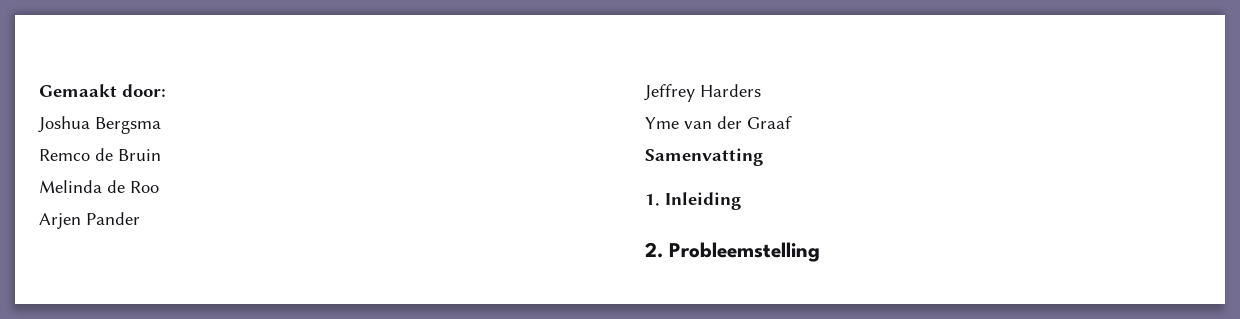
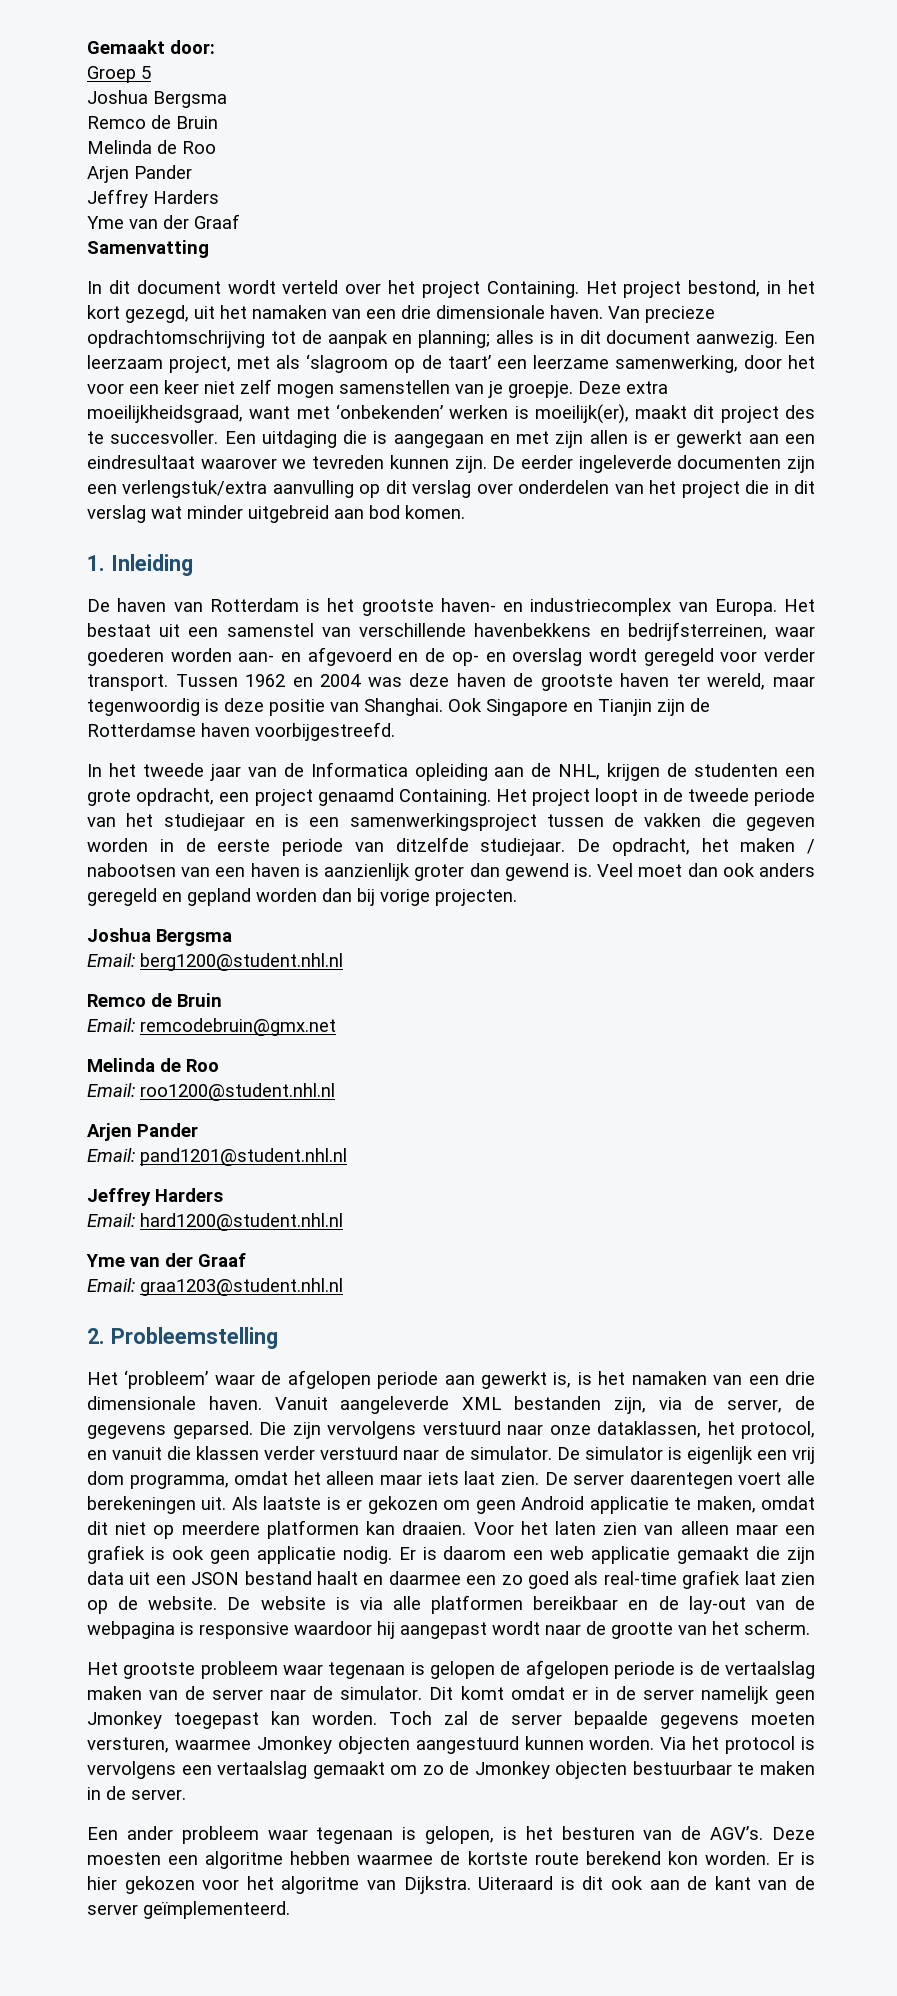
(166, 90) none -> [87,66,151,83] // Groep 5
[645,192,741,210] [645,242,820,262] 1. Inleiding // 2. Probleemstelling -> [87,280,815,298] [87,305,715,323] [87,330,815,348] [87,354,816,373] [87,379,668,398] [87,404,815,424] [87,430,815,448] [87,455,815,473] [87,480,815,498] [87,505,465,523] [87,554,193,576] [87,598,815,616] [87,622,815,641] [87,647,815,666] [87,673,816,691] [87,698,710,716] [87,722,395,741] [87,762,816,781] [87,788,815,806] [87,813,815,831] [87,837,815,856] [87,863,815,881] [87,888,517,906] [87,928,232,946] [87,953,343,971] [87,993,222,1007] [87,1018,336,1036] [87,1058,219,1072] [87,1083,335,1101] [87,1123,198,1141] [87,1148,347,1166] [87,1188,223,1206] [87,1213,343,1231] [86,1253,246,1267] [87,1278,343,1296] [87,1327,278,1349] [87,1370,816,1389] [87,1396,815,1414] [87,1421,815,1439] [87,1446,815,1464] [87,1471,816,1489] [87,1496,815,1514] [87,1520,815,1539] [87,1545,816,1564] [87,1570,815,1589] [87,1595,815,1614] [87,1621,810,1639] [87,1660,816,1679] [87,1686,816,1704] [87,1711,815,1729] [87,1736,815,1754] [87,1761,815,1779] [87,1786,186,1800] [87,1826,815,1844] [87,1851,815,1869] [87,1876,816,1894] [87,1901,290,1919] In dit document wordt verteld over het project Containing. Het project bestond, in het kort gezegd, uit het namaken van een drie dimensionale haven. Van precieze opdrachtomschrijving tot de aanpak en planning; alles is in dit document aanwezig. Een leerzaam project, met als ‘slagroom op de taart’ een leerzame samenwerking, door het voor een keer niet zelf mogen samenstellen van je groepje. Deze extra moeilijkheidsgraad, want met ‘onbekenden’ werken is moeilijk(er), maakt dit project des te succesvoller. Een uitdaging die is aangegaan en met zijn allen is er gewerkt aan een eindresultaat waarover we tevreden kunnen zijn. De eerder ingeleverde documenten zijn een verlengstuk/extra aanvulling op dit verslag over onderdelen van het project die in dit verslag wat minder uitgebreid aan bod komen. // 1. Inleiding // De haven van Rotterdam is het grootste haven- en industriecomplex van Europa. Het bestaat uit een samenstel van verschillende havenbekkens en bedrijfsterreinen, waar goederen worden aan- en afgevoerd en de op- en overslag wordt geregeld voor verder transport. Tussen 1962 en 2004 was deze haven de grootste haven ter wereld, maar tegenwoordig is deze positie van Shanghai. Ook Singapore en Tianjin zijn de Rotterdamse haven voorbijgestreefd. // In het tweede jaar van de Informatica opleiding aan de NHL, krijgen de studenten een grote opdracht, een project genaamd Containing. Het project loopt in de tweede periode van het studiejaar en is een samenwerkingsproject tussen de vakken die gegeven worden in de eerste periode van ditzelfde studiejaar. De opdracht, het maken / nabootsen van een haven is aanzienlijk groter dan gewend is. Veel moet dan ook anders geregeld en gepland worden dan bij vorige projecten. // Joshua Bergsma // Email: berg1200@student.nhl.nl // Remco de Bruin // Email: remcodebruin@gmx.net // Melinda de Roo // Email: roo1200@student.nhl.nl // Arjen Pander // Email: pand1201@student.nhl.nl // Jeffrey Harders // Email: hard1200@student.nhl.nl // Yme van der Graaf // Email: graa1203@student.nhl.nl // 2. Probleemstelling // Het ‘probleem’ waar de afgelopen periode aan gewerkt is, is het namaken van een drie dimensionale haven. Vanuit aangeleverde XML bestanden zijn, via de server, de gegevens geparsed. Die zijn vervolgens verstuurd naar onze dataklassen, het protocol, en vanuit die klassen verder verstuurd naar de simulator. De simulator is eigenlijk een vrij dom programma, omdat het alleen maar iets laat zien. De server daarentegen voert alle berekeningen uit. Als laatste is er gekozen om geen Android applicatie te maken, omdat dit niet op meerdere platformen kan draaien. Voor het laten zien van alleen maar een grafiek is ook geen applicatie nodig. Er is daarom een web applicatie gemaakt die zijn data uit een JSON bestand haalt en daarmee een zo goed als real-time grafiek laat zien op de website. De website is via alle platformen bereikbaar en de lay-out van de webpagina is responsive waardoor hij aangepast wordt naar de grootte van het scherm. // Het grootste probleem waar tegenaan is gelopen de afgelopen periode is de vertaalslag maken van de server naar de simulator. Dit komt omdat er in de server namelijk geen Jmonkey toegepast kan worden. Toch zal de server bepaalde gegevens moeten versturen, waarmee Jmonkey objecten aangestuurd kunnen worden. Via het protocol is vervolgens een vertaalslag gemaakt om zo de Jmonkey objecten bestuurbaar te maken in de server. // Een ander probleem waar tegenaan is gelopen, is het besturen van de AGV’s. Deze moesten een algoritme hebben waarmee de kortste route berekend kon worden. Er is hier gekozen voor het algoritme van Dijkstra. Uiteraard is dit ook aan de kant van de server geïmplementeerd.

